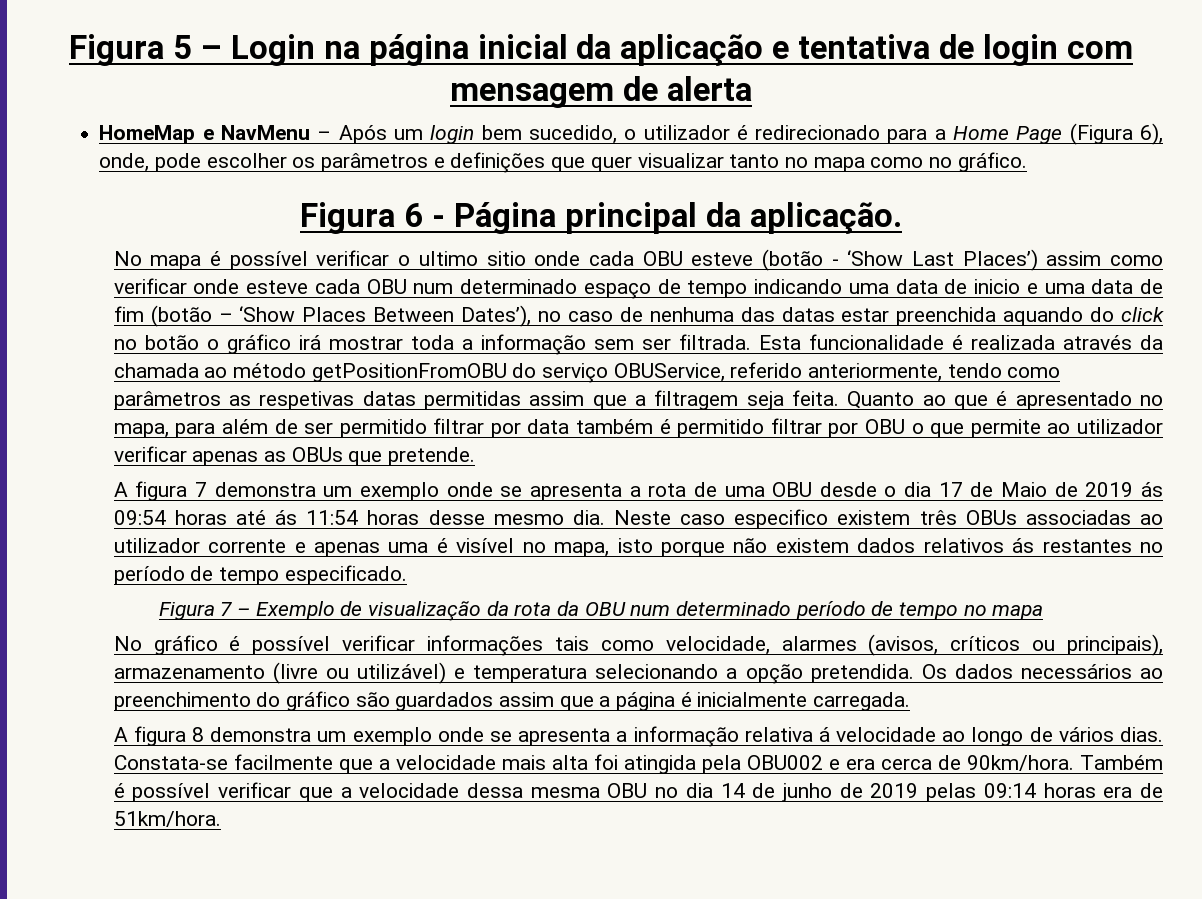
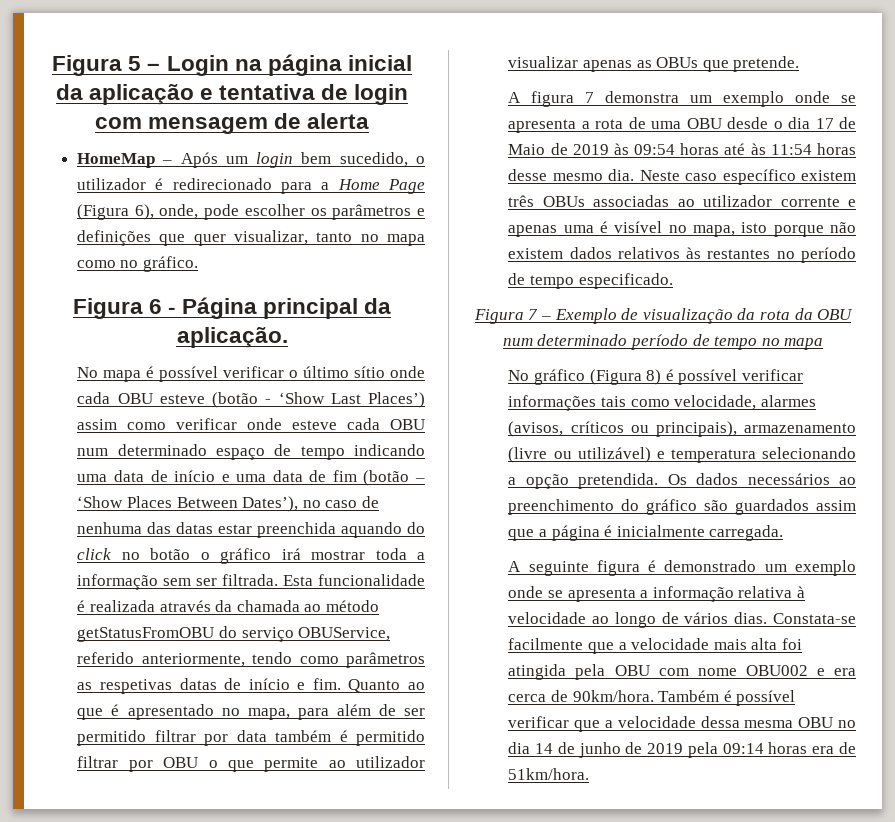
[202,125,311,140] e NavMenu -> (155, 160) none
[637,153,724,168] visualizar -> [233,230,308,245] visualizar,
[418,251,526,266] ultimo sitio -> [303,366,386,378] último sítio
[974,279,1021,294] inicio -> [174,470,216,482] início
[311,363,507,382] getPositionFromOBU -> [77,627,215,642] getStatusFromOBU
[424,390,840,410] permitidas assim que a filtragem seja feita. -> [224,678,341,690] de início e fim.
[113,446,187,462] verificar -> [508,56,579,68] visualizar
[1140,482,1163,497] ás -> [613,143,629,155] às
[275,510,298,525] ás -> [750,143,766,155] às
[734,509,829,529] especifico -> [722,169,796,185] específico
[1012,538,1035,553] ás -> [686,247,702,259] às
(218, 645) none -> [589,369,662,385] (Figura 8)
[133,726,312,746] figura 8 demonstra -> [528,560,757,576] seguinte figura é demonstrado
[818,727,830,742] á -> [796,586,805,598] à
(741, 764) none -> [614,665,737,676] OBU com nome
[926,783,977,802] pelas -> [687,742,718,758] pela

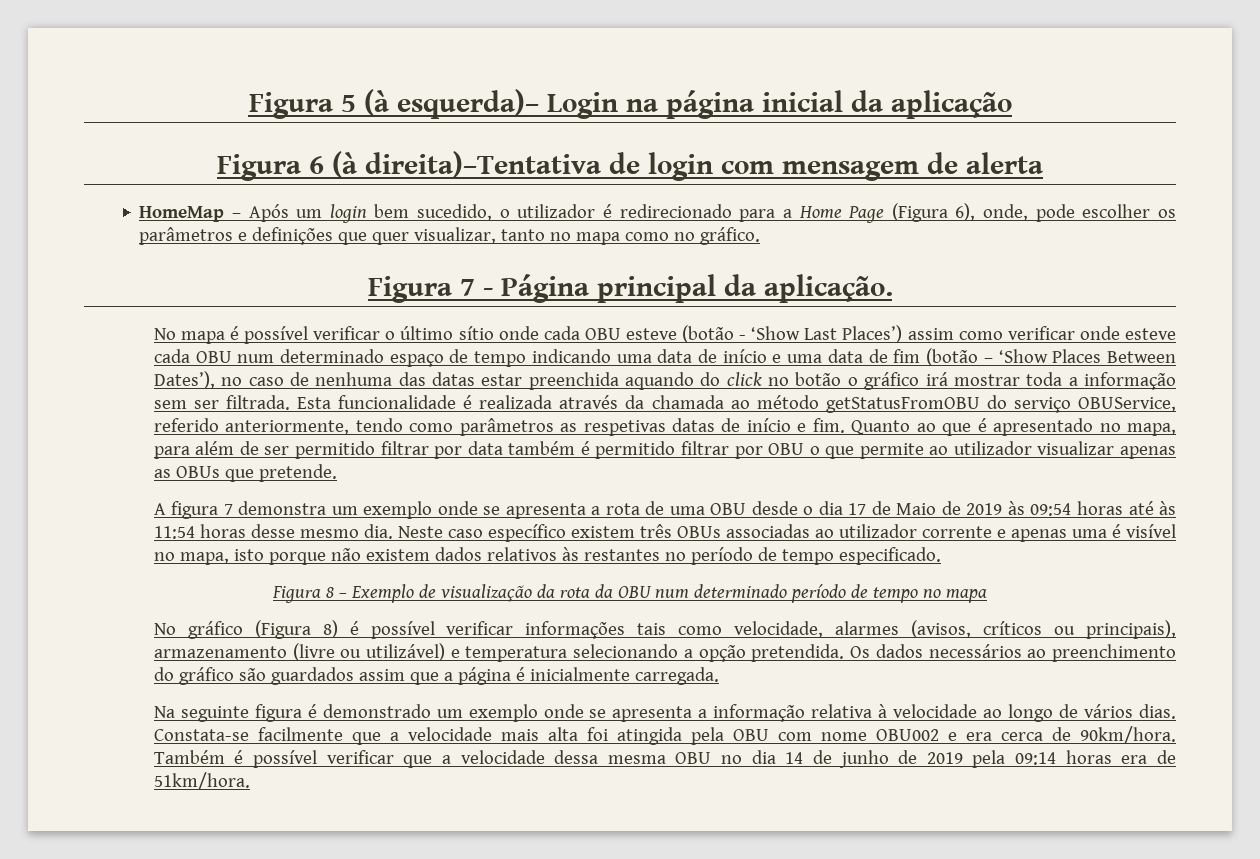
[147,63,161,71] – -> [363,89,539,119] (à esquerda)–
[199,84,316,100] e tentativa -> [217,151,601,181] // Figura 6 (à direita)–Tentativa
[148,299,162,314] 6 -> [459,279,475,296] 7
[528,309,539,320] 7 -> [325,587,334,598] 8
[508,561,522,572] A -> [153,706,175,718] Na

